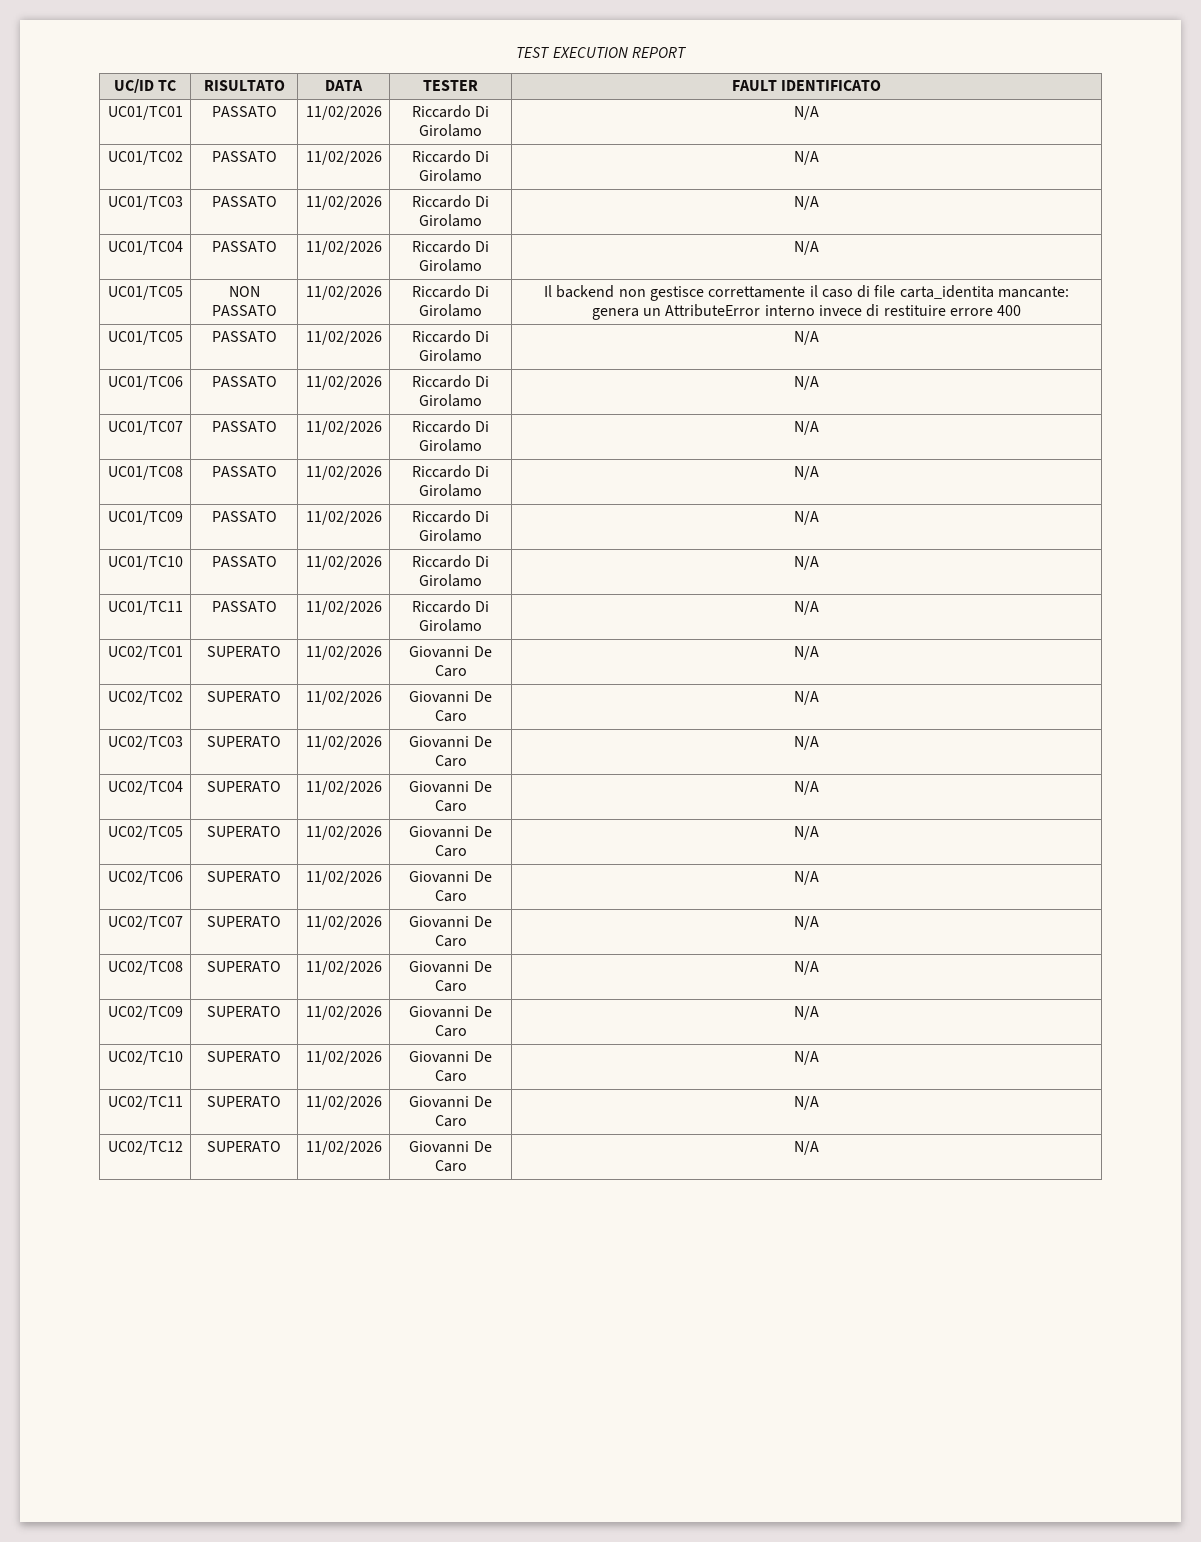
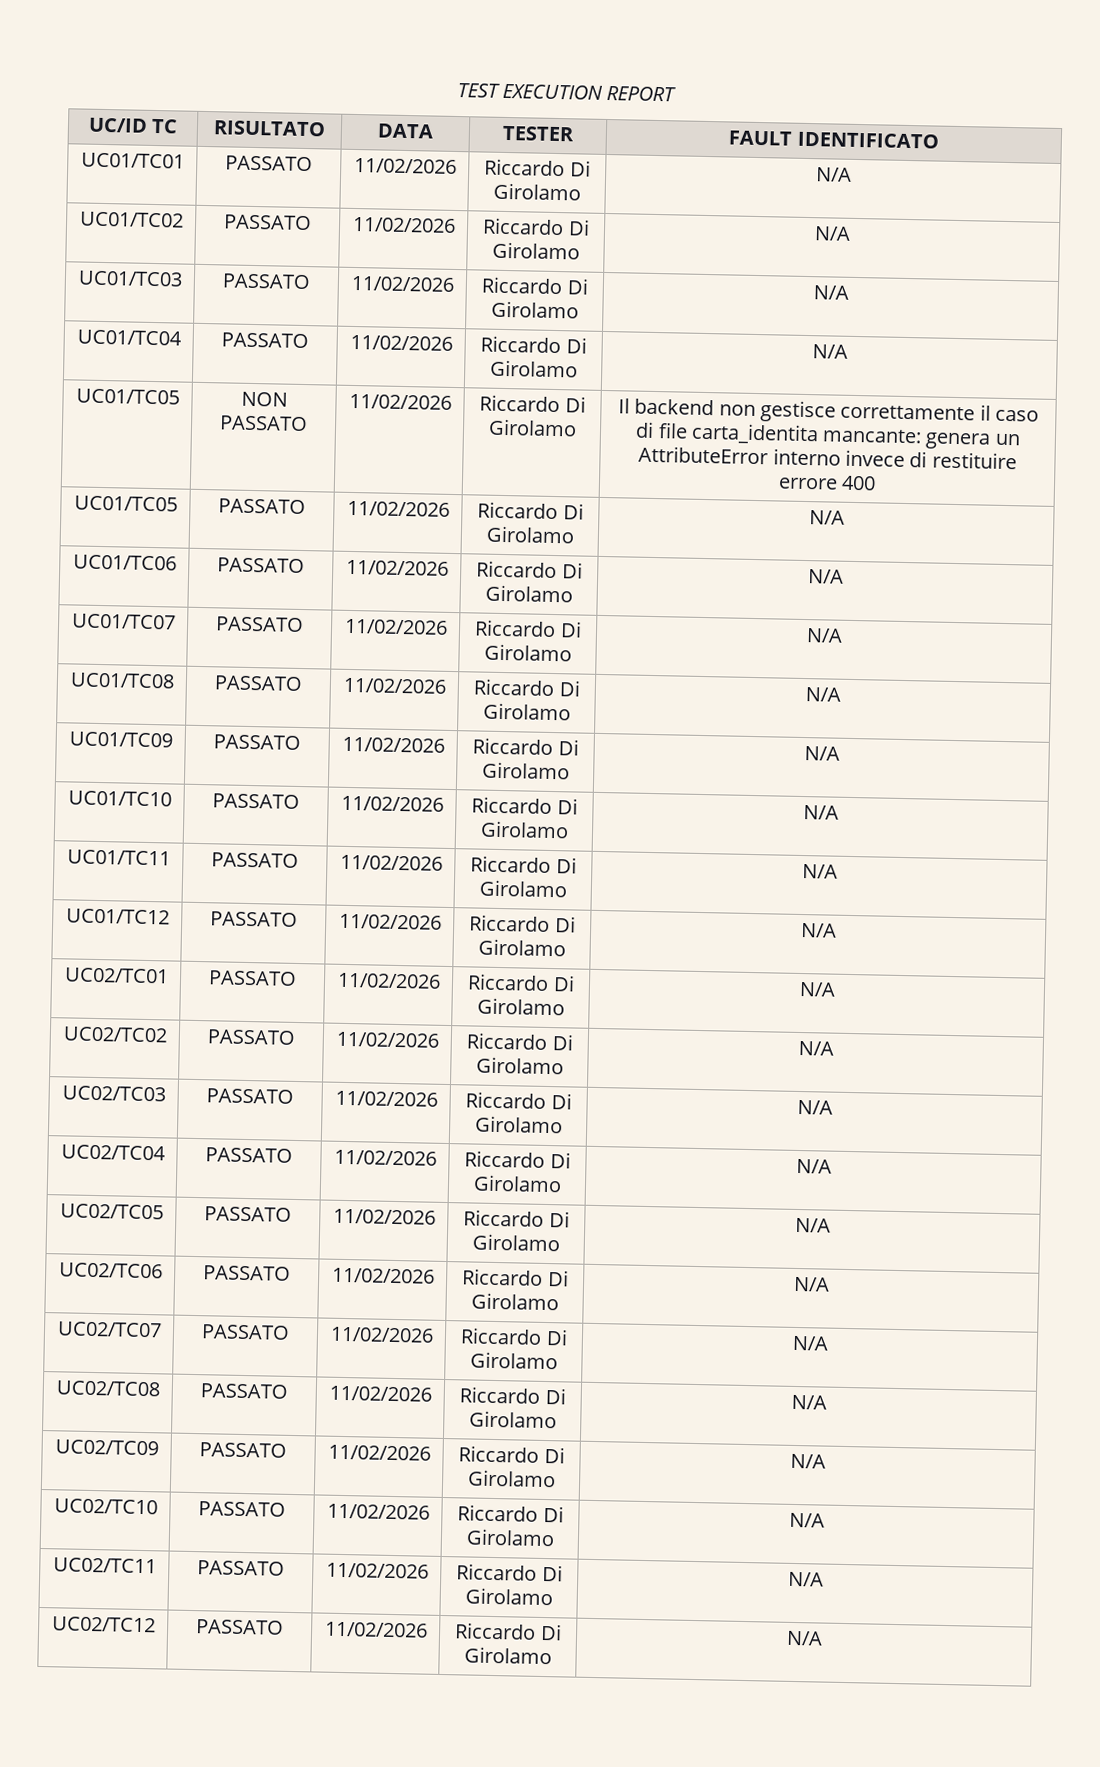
[107,646,183,660] [207,646,281,657] [305,646,382,660] [409,646,492,658] [434,665,467,677] UC02/TC01 | SUPERATO | 11/02/2026 | Giovanni De Caro -> [65,908,170,925] [210,911,299,927] [338,913,442,930] [469,914,576,933] [477,938,566,957] [799,922,837,938] [63,967,169,984] [208,970,298,986] [336,972,441,989] [467,973,575,992] [476,997,565,1016] UC01/TC12 | PASSATO | 11/02/2026 | Riccardo Di Girolamo | N/A // UC02/TC01 | PASSATO | 11/02/2026 | Riccardo Di Girolamo
[207,691,281,702] [305,691,382,705] [409,691,492,703] [434,710,467,722] SUPERATO | 11/02/2026 | Giovanni De Caro -> [207,1029,297,1045] [335,1031,439,1048] [466,1032,574,1051] [475,1056,564,1075] PASSATO | 11/02/2026 | Riccardo Di Girolamo
[207,736,281,747] [305,736,382,750] [409,736,492,748] [434,755,467,767] SUPERATO | 11/02/2026 | Giovanni De Caro -> [206,1088,295,1104] [334,1090,438,1107] [465,1091,572,1110] [474,1115,563,1134] PASSATO | 11/02/2026 | Riccardo Di Girolamo
[207,781,281,792] [305,781,382,795] [409,781,492,793] [434,800,467,812] SUPERATO | 11/02/2026 | Giovanni De Caro -> [205,1147,294,1163] [333,1149,437,1166] [464,1150,571,1169] [472,1174,562,1193] PASSATO | 11/02/2026 | Riccardo Di Girolamo
[207,826,281,837] [305,826,382,840] [409,826,492,838] [434,845,467,857] SUPERATO | 11/02/2026 | Giovanni De Caro -> [204,1206,293,1222] [332,1208,436,1225] [463,1209,570,1228] [471,1233,561,1252] PASSATO | 11/02/2026 | Riccardo Di Girolamo
[207,871,281,882] [305,871,382,885] [409,871,492,883] [434,890,467,902] SUPERATO | 11/02/2026 | Giovanni De Caro -> [203,1265,292,1281] [331,1267,435,1284] [462,1268,569,1287] [470,1292,559,1311] PASSATO | 11/02/2026 | Riccardo Di Girolamo
[207,916,281,927] [305,916,382,930] [409,916,492,928] [434,935,467,947] SUPERATO | 11/02/2026 | Giovanni De Caro -> [201,1324,291,1340] [329,1326,434,1343] [460,1327,568,1346] [469,1351,558,1370] PASSATO | 11/02/2026 | Riccardo Di Girolamo
[207,961,281,972] [305,961,382,975] [409,961,492,973] [434,980,467,992] SUPERATO | 11/02/2026 | Giovanni De Caro -> [200,1383,289,1399] [328,1385,432,1402] [459,1386,566,1405] [468,1410,557,1429] PASSATO | 11/02/2026 | Riccardo Di Girolamo
[207,1006,281,1017] [305,1006,382,1020] [409,1006,492,1018] [434,1025,467,1037] SUPERATO | 11/02/2026 | Giovanni De Caro -> [199,1442,288,1458] [327,1444,431,1461] [458,1445,565,1464] [467,1469,556,1488] PASSATO | 11/02/2026 | Riccardo Di Girolamo
[207,1051,281,1062] [305,1051,382,1065] [409,1051,492,1063] [434,1070,467,1082] SUPERATO | 11/02/2026 | Giovanni De Caro -> [198,1501,287,1517] [326,1503,430,1520] [457,1504,564,1523] [465,1528,555,1547] PASSATO | 11/02/2026 | Riccardo Di Girolamo
[207,1096,281,1107] [305,1096,382,1110] [409,1096,492,1108] [434,1115,467,1127] SUPERATO | 11/02/2026 | Giovanni De Caro -> [197,1560,286,1576] [325,1562,429,1579] [456,1563,563,1582] [464,1587,553,1606] PASSATO | 11/02/2026 | Riccardo Di Girolamo
[207,1141,281,1152] [305,1141,382,1155] [409,1141,492,1153] [434,1160,467,1172] SUPERATO | 11/02/2026 | Giovanni De Caro -> [196,1619,285,1635] [323,1621,428,1638] [454,1622,562,1641] [463,1646,552,1665] PASSATO | 11/02/2026 | Riccardo Di Girolamo

